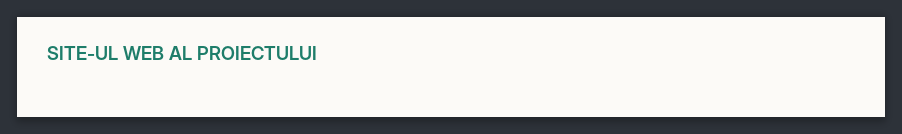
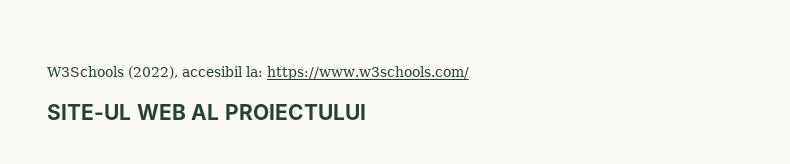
(47, 53) none -> [47,66,469,80] W3Schools (2022), accesibil la: https://www.w3schools.com/ //

